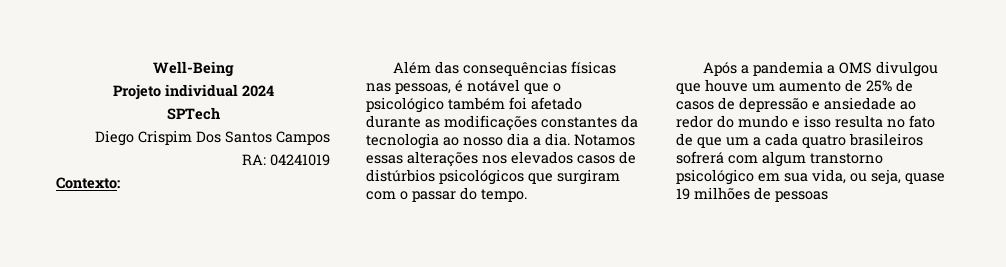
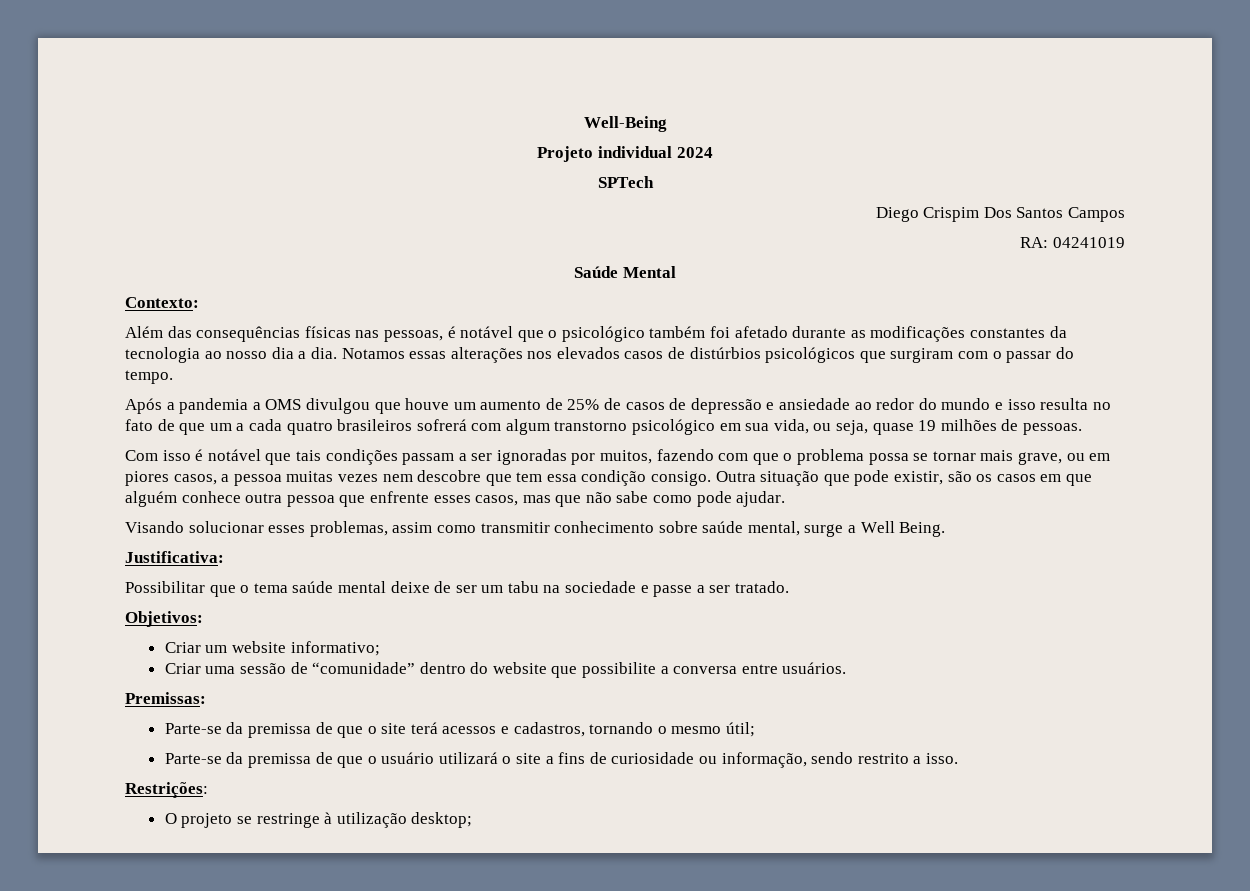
(330, 160) none -> [574,266,676,278] // Saúde Mental
[775,191,828,202] pessoas -> [1022,423,1082,435] [125,449,1111,465] [125,470,1092,486] [125,491,786,507] [125,521,946,537] [125,551,224,563] [125,581,790,597] [125,611,203,627] [164,641,380,656] [164,662,847,678] [125,692,206,704] [164,722,756,738] [164,752,958,768] [125,782,208,798] [164,812,473,828] pessoas. // Com isso é notável que tais condições passam a ser ignoradas por muitos, fazendo com que o problema possa se tornar mais grave, ou em piores casos, a pessoa muitas vezes nem descobre que tem essa condição consigo. Outra situação que pode existir, são os casos em que alguém conhece outra pessoa que enfrente esses casos, mas que não sabe como pode ajudar. // Visando solucionar esses problemas, assim como transmitir conhecimento sobre saúde mental, surge a Well Being. // Justificativa: // Possibilitar que o tema saúde mental deixe de ser um tabu na sociedade e passe a ser tratado. // Objetivos: // Criar um website informativo; // Criar uma sessão de “comunidade” dentro do website que possibilite a conversa entre usuários. // Premissas: // Parte-se da premissa de que o site terá acessos e cadastros, tornando o mesmo útil; // Parte-se da premissa de que o usuário utilizará o site a fins de curiosidade ou informação, sendo restrito a isso. // Restrições: // O projeto se restringe à utilização desktop;

